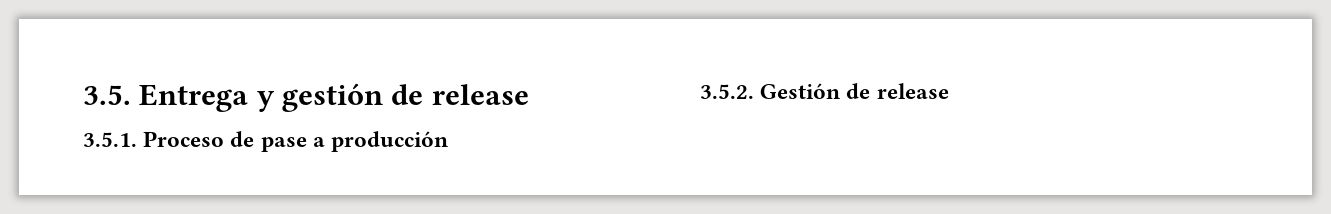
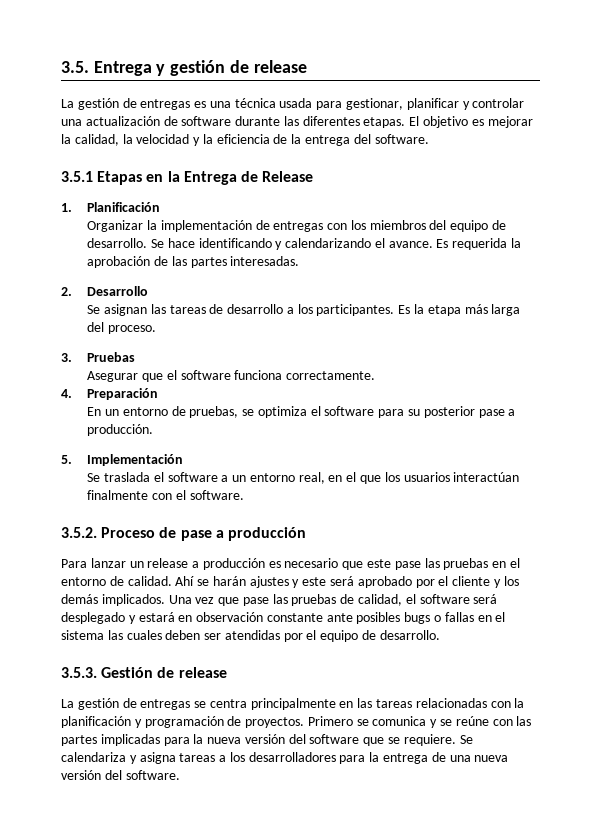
[83,132,137,147] 3.5.1. -> [61,98,525,110] [61,116,533,128] [61,134,429,146] [61,171,314,185] [61,202,161,212] [87,220,507,232] [87,238,522,250] [87,256,300,268] [61,286,149,296] [87,304,521,316] [87,322,157,334] [61,352,136,362] [87,370,376,382] [61,388,159,400] [87,406,516,418] [87,424,154,436] [61,454,184,466] [87,472,520,484] [87,490,244,500] [61,527,97,538] La gestión de entregas es una técnica usada para gestionar, planificar y controlar una actualización de software durante las diferentes etapas. El objetivo es mejorar la calidad, la velocidad y la eficiencia de la entrega del software. // 3.5.1 Etapas en la Entrega de Release // 1. Planificación // Organizar la implementación de entregas con los miembros del equipo de desarrollo. Se hace identificando y calendarizando el avance. Es requerida la aprobación de las partes interesadas. // 2. Desarrollo // Se asignan las tareas de desarrollo a los participantes. Es la etapa más larga del proceso. // 3. Pruebas // Asegurar que el software funciona correctamente. // 4. Preparación // En un entorno de pruebas, se optimiza el software para su posterior pase a producción. // 5. Implementación // Se traslada el software a un entorno real, en el que los usuarios interactúan finalmente con el software. // 3.5.2.
[700,83,949,99] 3.5.2. Gestión de release -> [61,558,520,570] [61,576,519,588] [61,594,498,606] [61,612,506,624] [61,630,440,642] [61,667,227,678] [61,698,525,710] [61,716,532,728] [61,734,473,746] [61,752,509,764] [61,770,180,780] Para lanzar un release a producción es necesario que este pase las pruebas en el entorno de calidad. Ahí se harán ajustes y este será aprobado por el cliente y los demás implicados. Una vez que pase las pruebas de calidad, el software será desplegado y estará en observación constante ante posibles bugs o fallas en el sistema las cuales deben ser atendidas por el equipo de desarrollo. // 3.5.3. Gestión de release // La gestión de entregas se centra principalmente en las tareas relacionadas con la planificación y programación de proyectos. Primero se comunica y se reúne con las partes implicadas para la nueva versión del software que se requiere. Se calendariza y asigna tareas a los desarrolladores para la entrega de una nueva versión del software.

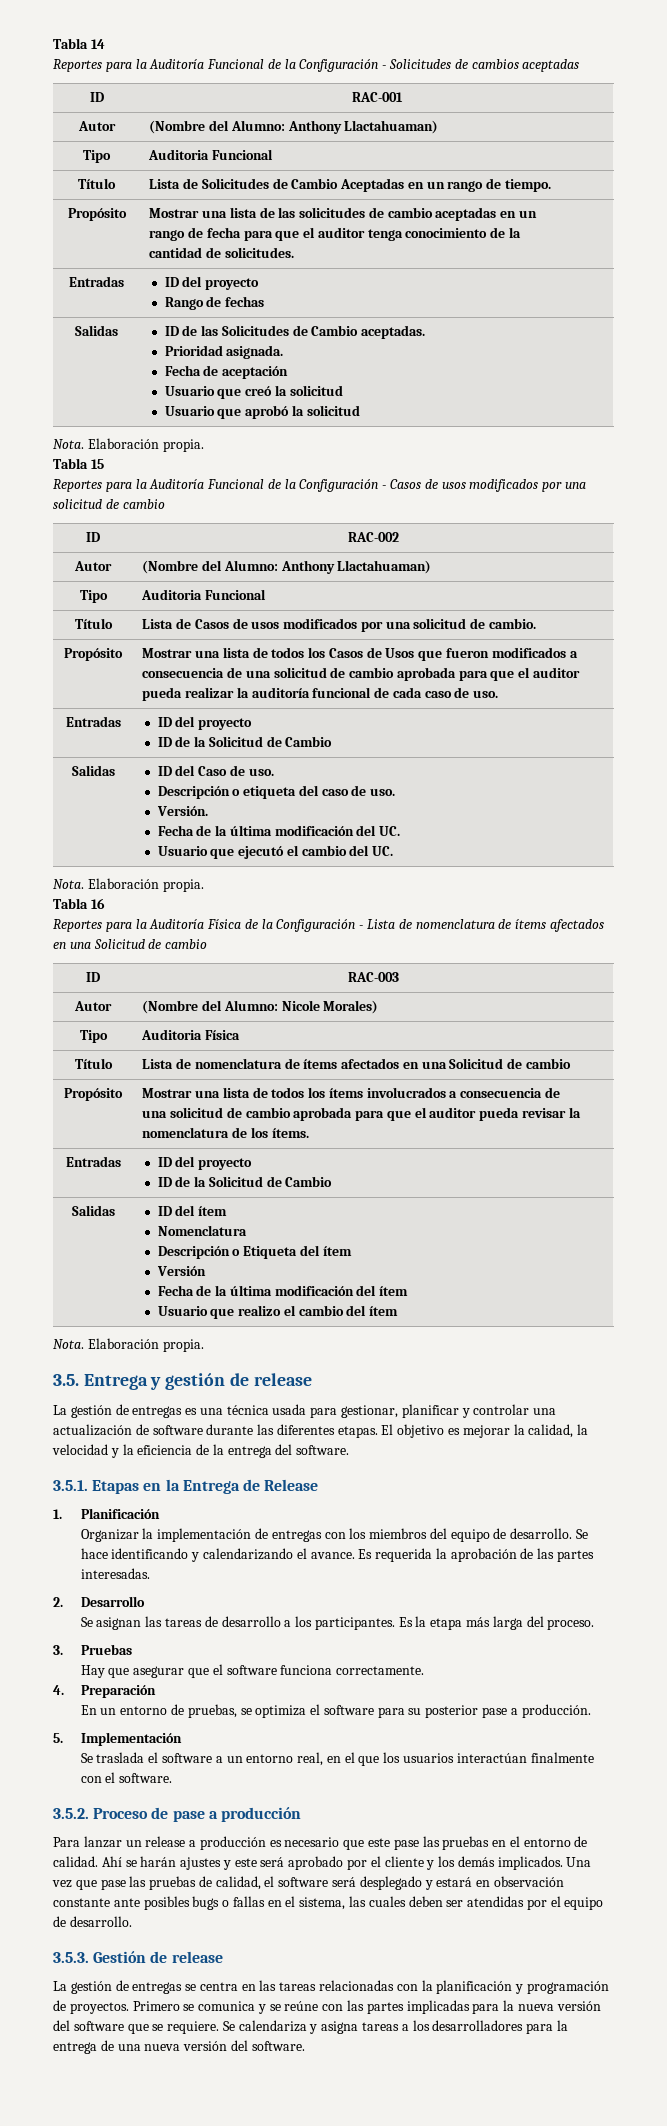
(61, 67) none -> [53,38,105,49] [53,59,580,72] [89,92,104,102] [351,92,403,102] [77,121,116,131] [149,120,439,134] [83,150,111,163] [148,149,273,160] [78,178,116,189] [149,178,551,192] [67,208,127,221] [149,207,537,221] [149,227,521,241] [149,247,294,258] [69,276,124,287] [164,276,260,290] [164,296,265,310] [75,325,118,336] [164,325,426,339] [164,345,284,359] [164,365,289,379] [164,385,343,399] [164,405,360,419] [53,438,204,452] [53,458,104,469] [53,479,586,492] [53,499,165,509] [86,532,100,542] [347,532,399,542] [74,561,112,571] [142,560,432,574] [79,590,108,603] [141,589,266,600] [74,618,113,629] [142,618,536,632] [64,648,123,661] [142,647,578,661] [142,667,580,681] [142,687,499,701] [65,716,121,727] [157,716,253,730] [157,736,333,747] [71,765,115,776] [157,765,274,776] [157,785,396,799] [156,806,208,816] [157,825,401,836] [157,845,394,859] [53,878,204,892] [53,898,105,909] [53,919,604,932] [53,939,208,949] [86,972,100,982] [347,972,399,982] [74,1001,112,1011] [142,1000,379,1014] [79,1030,108,1043] [141,1029,240,1040] [74,1058,113,1069] [142,1058,571,1069] [64,1088,123,1101] [142,1087,560,1098] [142,1107,581,1121] [142,1127,309,1138] [65,1156,121,1167] [157,1156,253,1170] [157,1176,333,1187] [71,1205,115,1216] [157,1205,228,1216] [157,1225,247,1236] [157,1245,352,1259] [156,1266,206,1276] [157,1285,409,1296] [157,1305,399,1319] [53,1338,204,1352] Tabla 14 // Reportes para la Auditoría Funcional de la Configuración - Solicitudes de cambios aceptadas // ID | RAC-001 // Autor | (Nombre del Alumno: Anthony Llactahuaman) // Tipo | Auditoria Funcional // Título | Lista de Solicitudes de Cambio Aceptadas en un rango de tiempo. // Propósito | Mostrar una lista de las solicitudes de cambio aceptadas en un // rango de fecha para que el auditor tenga conocimiento de la // cantidad de solicitudes. // Entradas | ID del proyecto // Rango de fechas // Salidas | ID de las Solicitudes de Cambio aceptadas. // Prioridad asignada. // Fecha de aceptación // Usuario que creó la solicitud // Usuario que aprobó la solicitud // Nota. Elaboración propia. // Tabla 15 // Reportes para la Auditoría Funcional de la Configuración - Casos de usos modificados por una solicitud de cambio // ID | RAC-002 // Autor | (Nombre del Alumno: Anthony Llactahuaman) // Tipo | Auditoria Funcional // Título | Lista de Casos de usos modificados por una solicitud de cambio. // Propósito | Mostrar una lista de todos los Casos de Usos que fueron modificados a consecuencia de una solicitud de cambio aprobada para que el auditor pueda realizar la auditoría funcional de cada caso de uso. // Entradas | ID del proyecto // ID de la Solicitud de Cambio // Salidas | ID del Caso de uso. // Descripción o etiqueta del caso de uso. // Versión. // Fecha de la última modificación del UC. // Usuario que ejecutó el cambio del UC. // Nota. Elaboración propia. // Tabla 16 // Reportes para la Auditoría Física de la Configuración - Lista de nomenclatura de ítems afectados en una Solicitud de cambio // ID | RAC-003 // Autor | (Nombre del Alumno: Nicole Morales) // Tipo | Auditoria Física // Título | Lista de nomenclatura de ítems afectados en una Solicitud de cambio // Propósito | Mostrar una lista de todos los ítems involucrados a consecuencia de // una solicitud de cambio aprobada para que el auditor pueda revisar la nomenclatura de los ítems. // Entradas | ID del proyecto // ID de la Solicitud de Cambio // Salidas | ID del ítem // Nomenclatura // Descripción o Etiqueta del ítem // Versión // Fecha de la última modificación del ítem // Usuario que realizo el cambio del ítem // Nota. Elaboración propia. //
[61,171,93,182] 3.5.1 -> [53,1480,88,1491] 3.5.1.
[87,371,139,382] Asegurar -> [80,1665,185,1678] Hay que asegurar
[61,630,104,640] sistema -> [299,1897,346,1910] sistema,
[250,698,336,710] principalmente -> (238, 1986) none

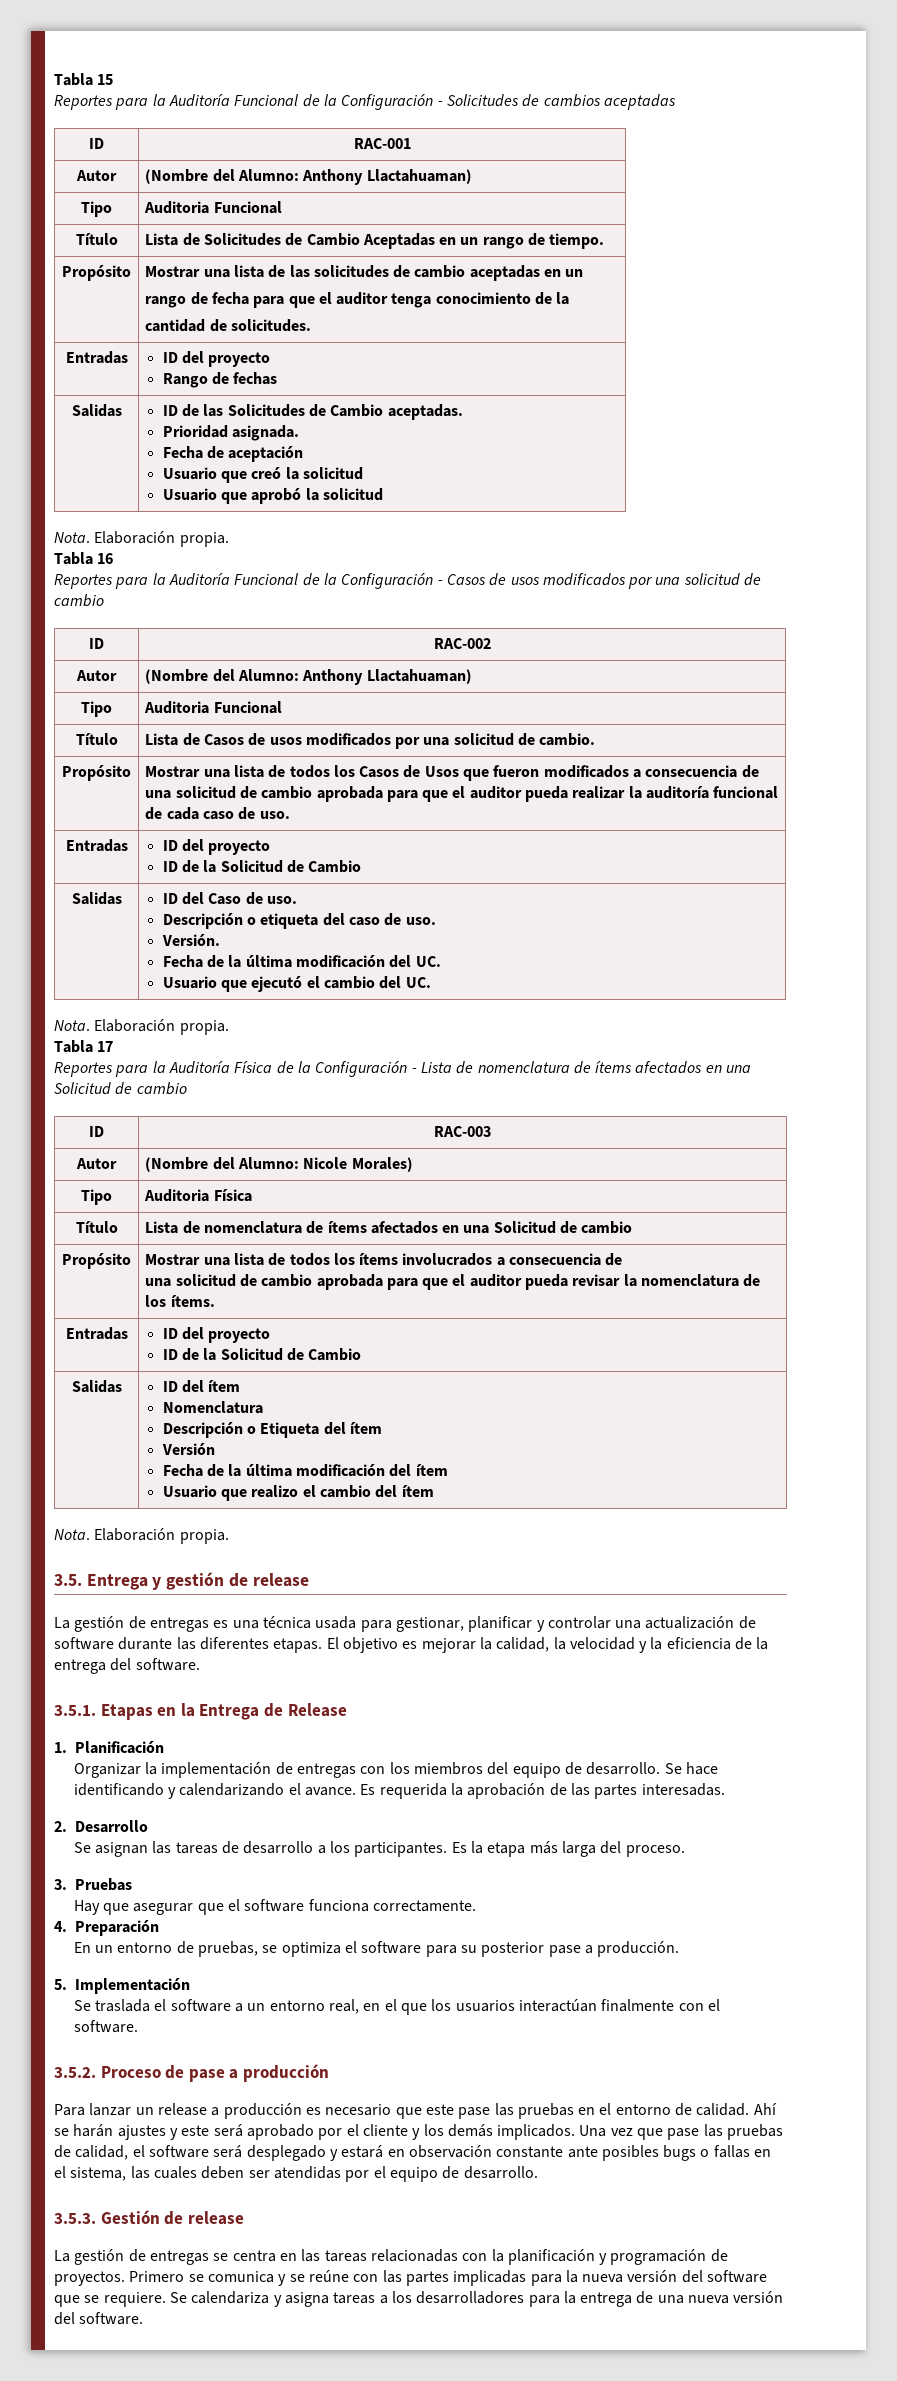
[53,38,105,49] Tabla 14 -> [54,73,114,86] Tabla 15
[90,459,104,469] 15 -> [97,553,114,564] 16
[90,898,105,909] 16 -> [97,1041,114,1052] 17

